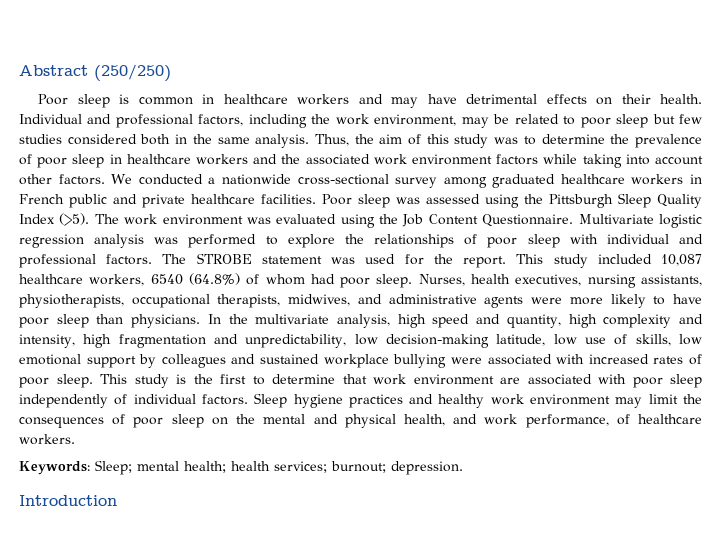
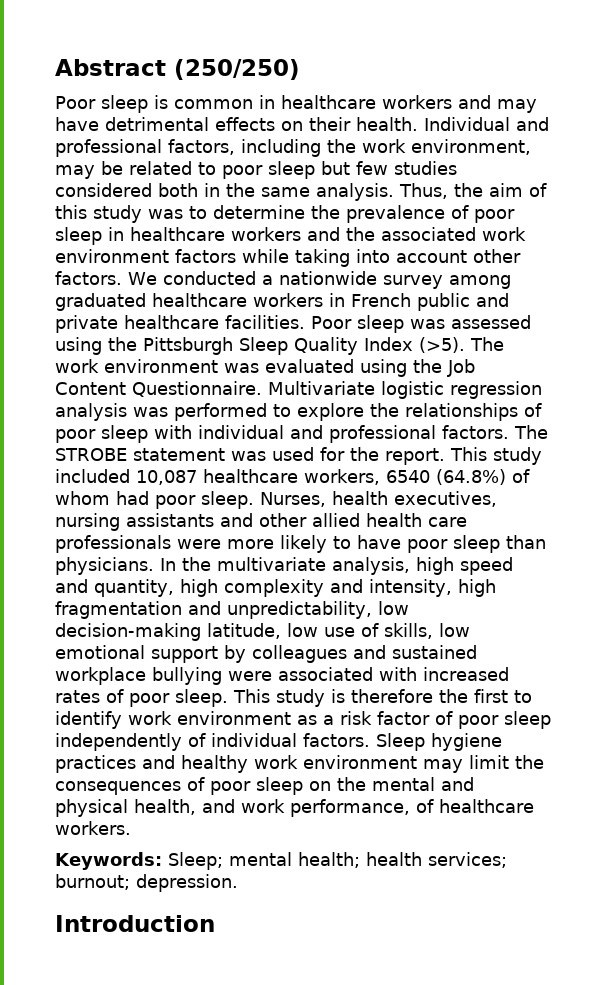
[297,174,389,185] cross-sectional -> (377, 278) none
[641,274,702,286] [19,294,524,308] assistants, physiotherapists, occupational therapists, midwives, and administrative agents -> [126,513,467,527] [55,535,171,553] assistants and other allied health care professionals
(186, 379) none -> [351,689,433,703] therefore
[272,374,626,385] determine that work environment are associated with -> [55,711,453,729] identify work environment as a risk factor of

